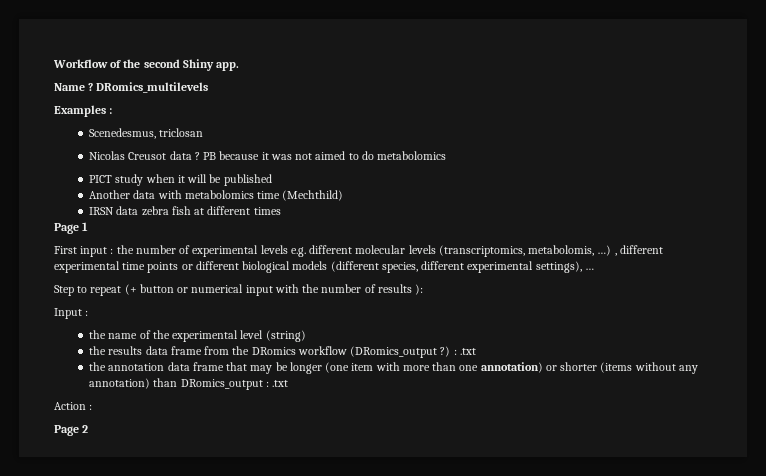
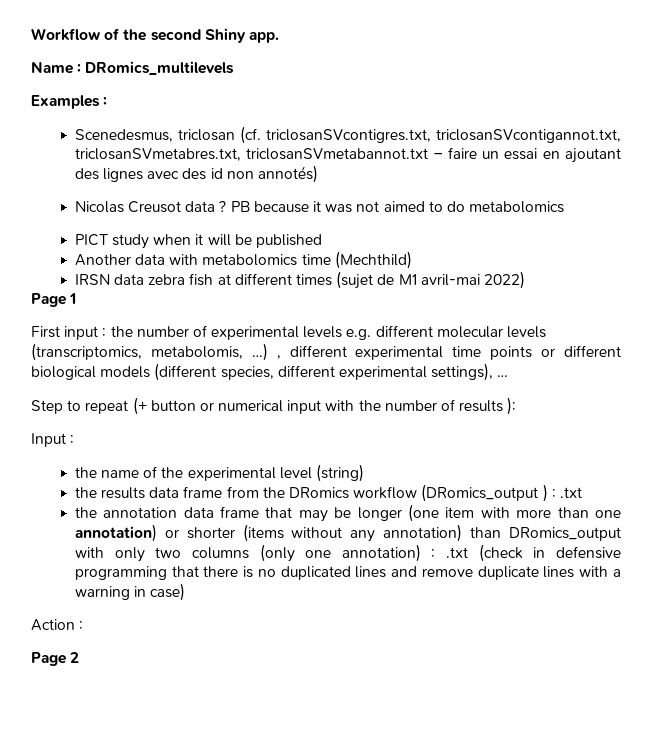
[88,83,94,91] ? -> [77,64,82,73] :
(204, 132) none -> [239,126,621,144] [74,147,621,163] [74,165,319,183] (cf. triclosanSVcontigres.txt, triclosanSVcontigannot.txt, triclosanSVmetabres.txt, triclosanSVmetabannot.txt – faire un essai en ajoutant des lignes avec des id non annotés)
(281, 211) none -> [336,271,525,289] (sujet de M1 avril-mai 2022)
[440,346,451,357] ?) -> [542,484,548,502] )
[265,380,289,387] : .txt -> [74,544,621,562] [74,566,621,580] [74,583,186,601] with only two columns (only one annotation) : .txt (check in defensive programming that there is no duplicated lines and remove duplicate lines with a warning in case)

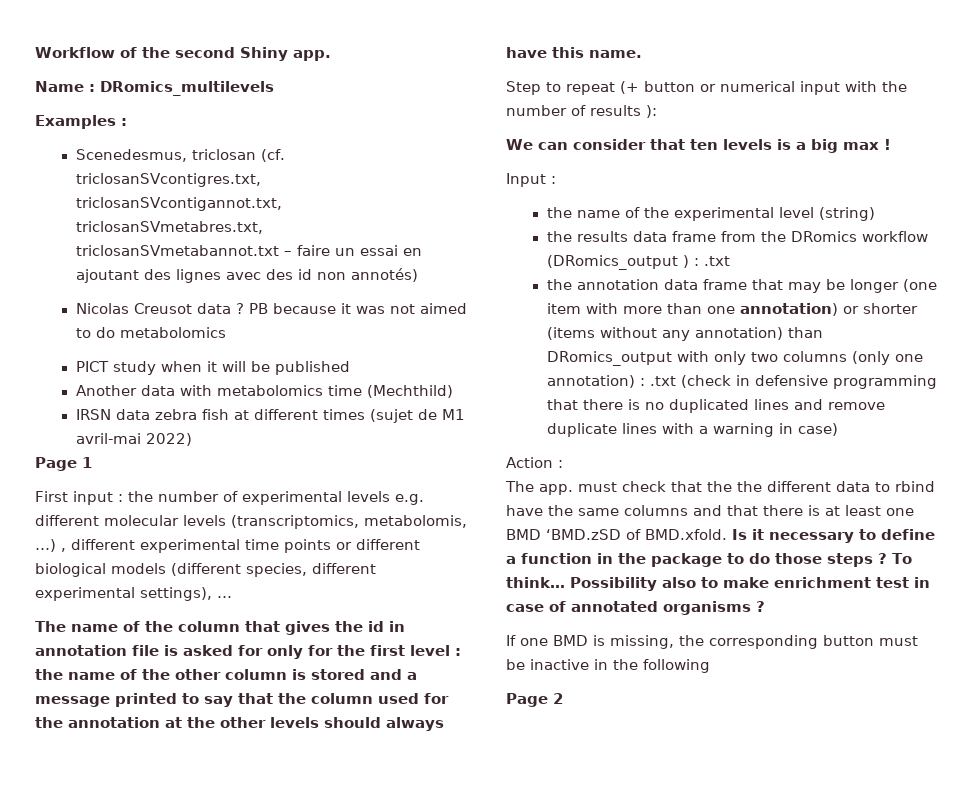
(509, 376) none -> [35,621,405,635] [35,645,461,659] [35,669,417,680] [35,693,449,707] [35,717,444,731] [506,47,642,58] // The name of the column that gives the id in annotation file is asked for only for the first level : the name of the other column is stored and a message printed to say that the column used for the annotation at the other levels should always have this name.
(517, 406) none -> [506,139,891,153] // We can consider that ten levels is a big max !
(84, 625) none -> [505,481,935,495] [506,505,914,516] [506,529,935,543] [506,553,912,567] [506,577,930,591] [506,601,765,615] [506,635,918,649] [506,659,710,673] // The app. must check that the the different data to rbind have the same columns and that there is at least one BMD ‘BMD.zSD of BMD.xfold. Is it necessary to define a function in the package to do those steps ? To think… Possibility also to make enrichment test in case of annotated organisms ? // If one BMD is missing, the corresponding button must be inactive in the following

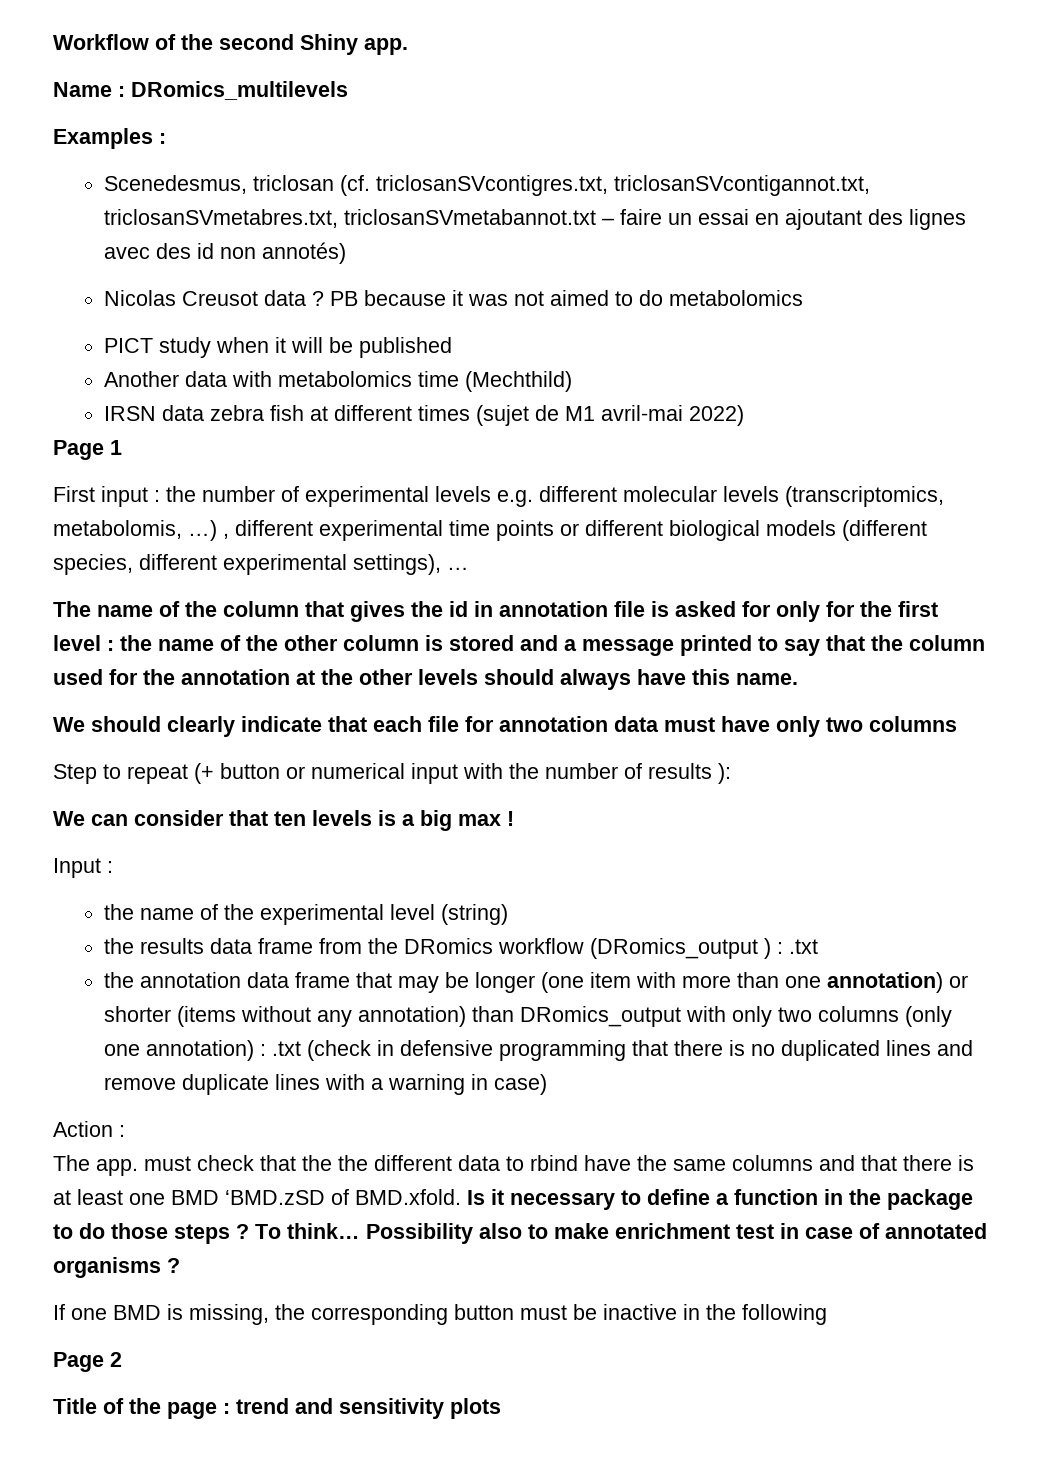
(642, 54) none -> [53,716,957,737] // We should clearly indicate that each file for annotation data must have only two columns
(563, 698) none -> [53,1398,501,1419] // Title of the page : trend and sensitivity plots

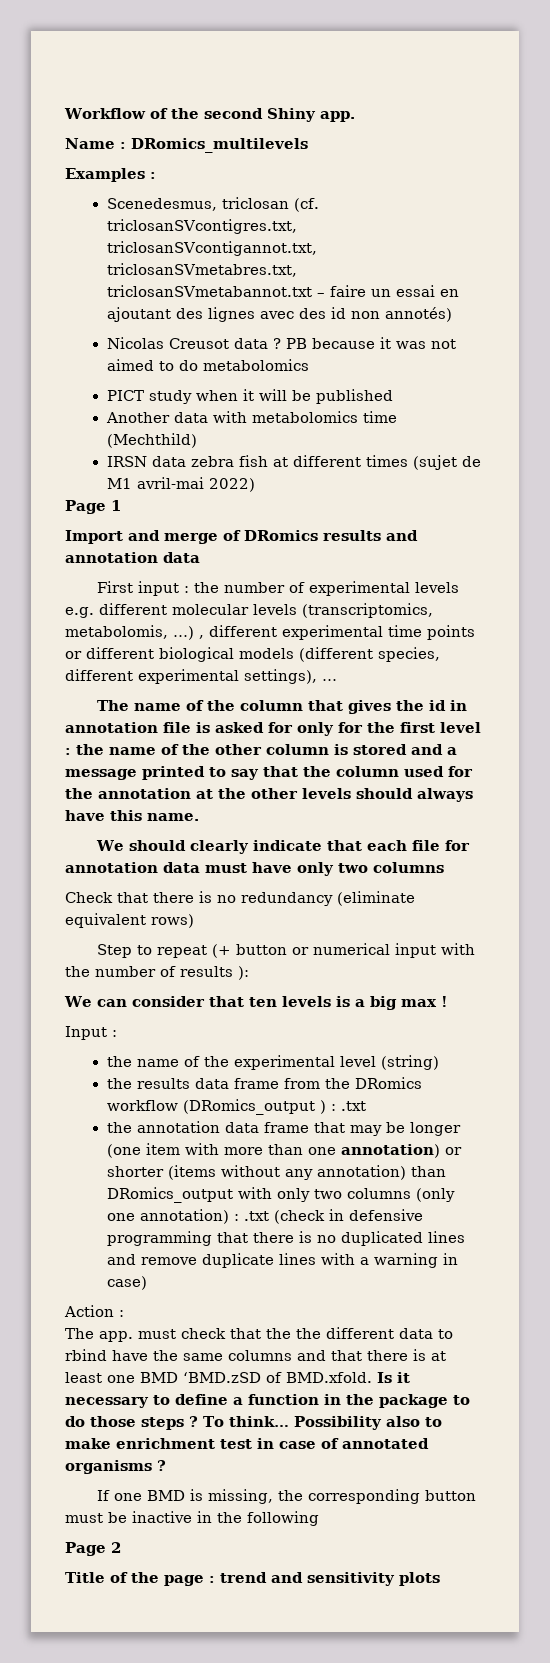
(122, 447) none -> [65,530,418,544] [65,552,200,563] // Import and merge of DRomics results and annotation data
(957, 724) none -> [65,891,415,906] [65,913,194,928] // Check that there is no redundancy (eliminate equivalent rows)

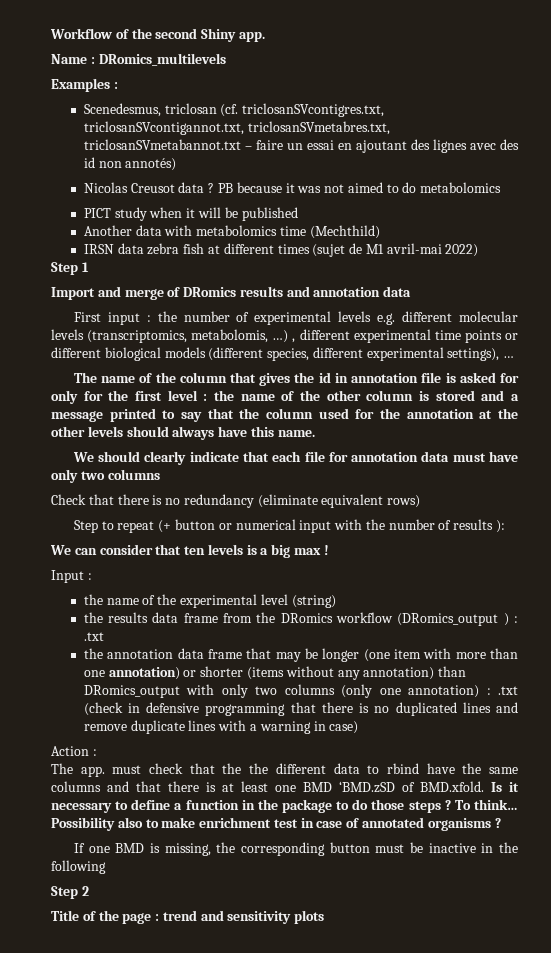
[65,500,106,514] Page -> [51,262,78,275] Step
[65,1542,106,1556] Page -> [51,886,78,899] Step

